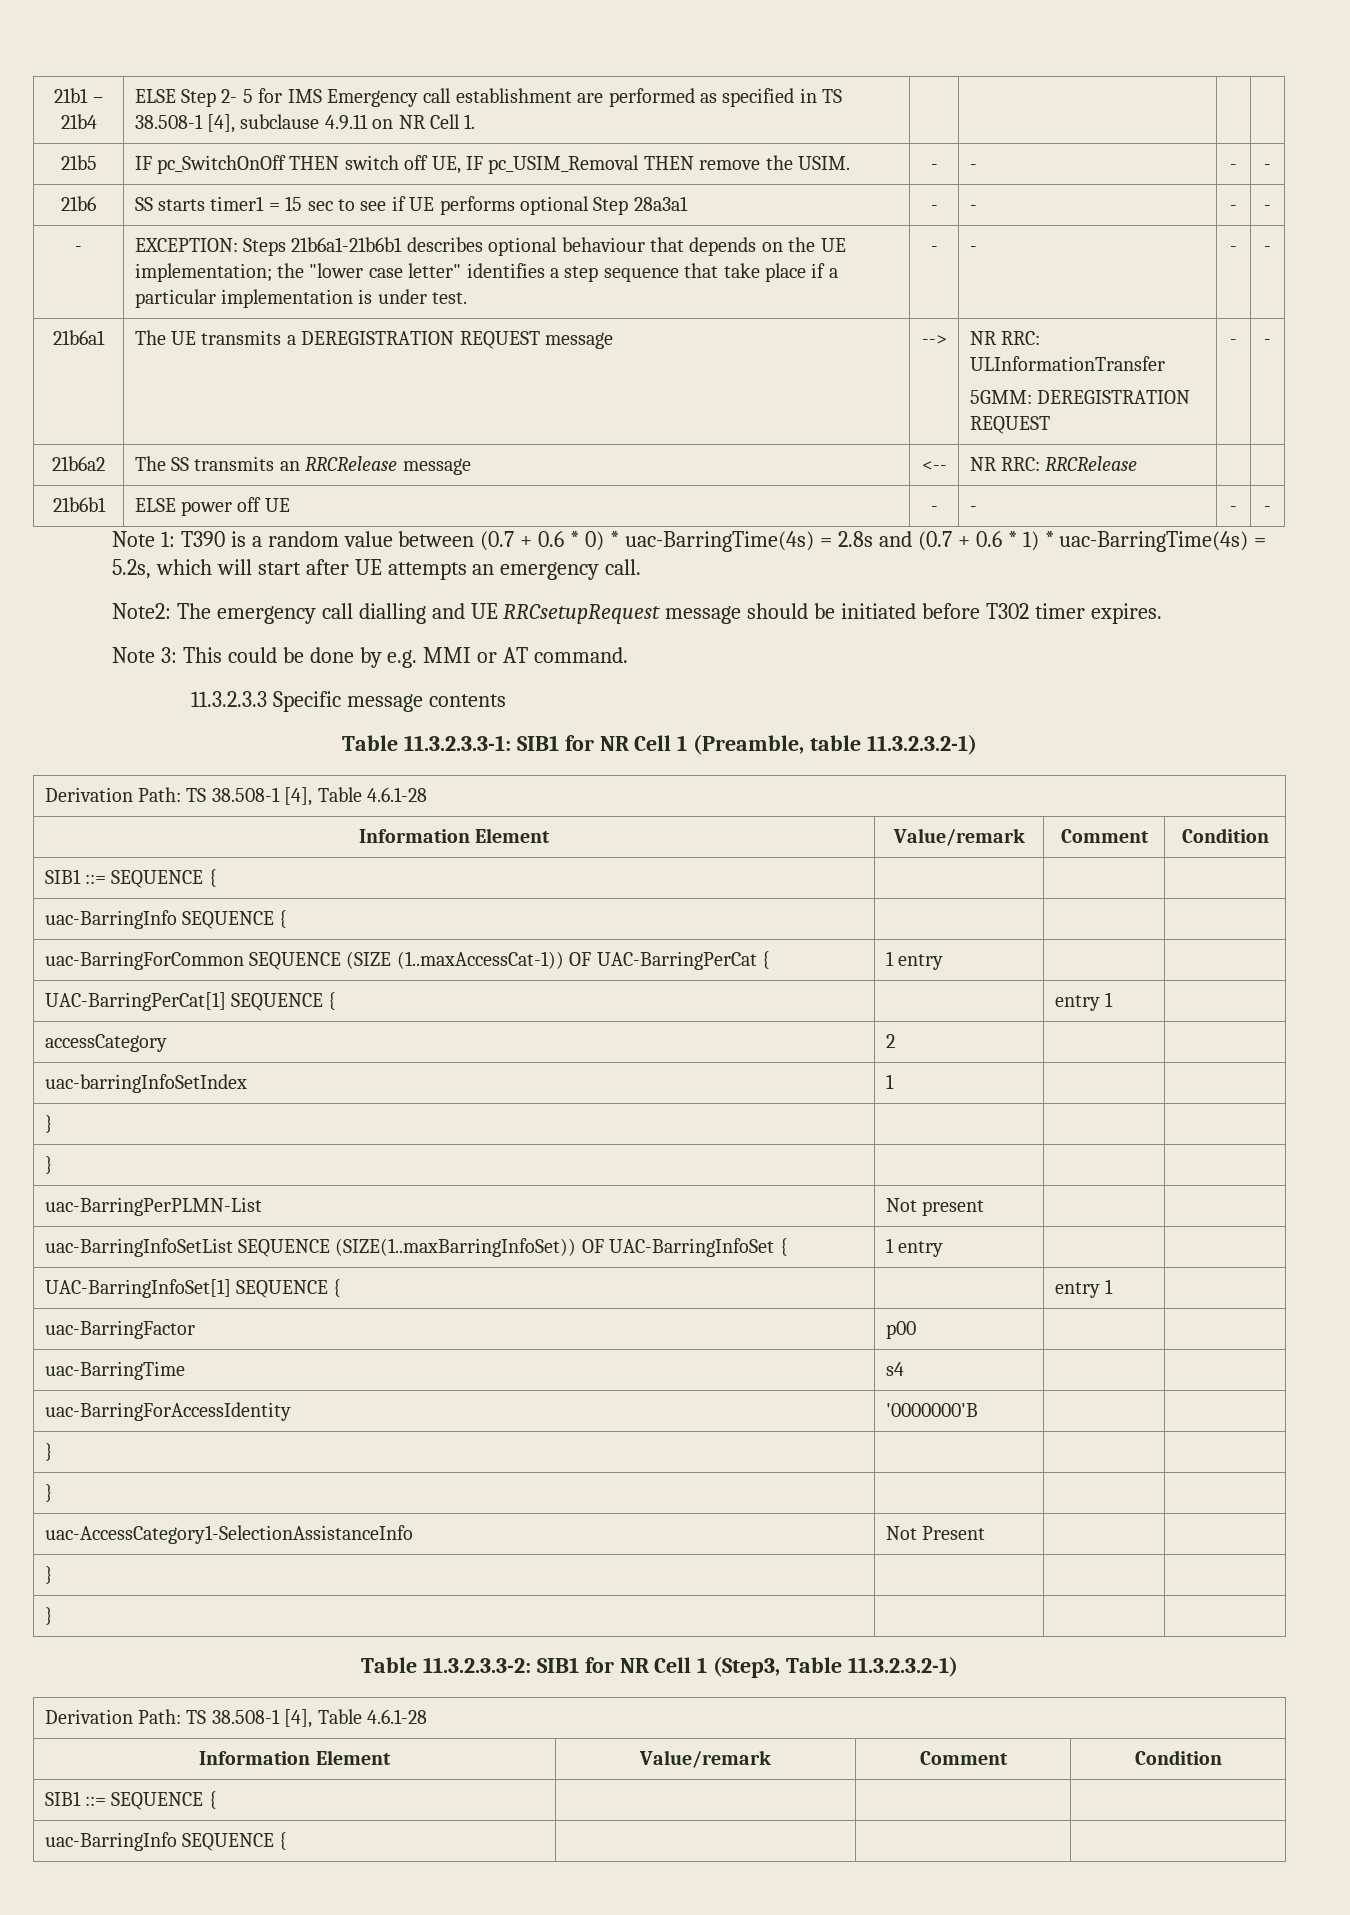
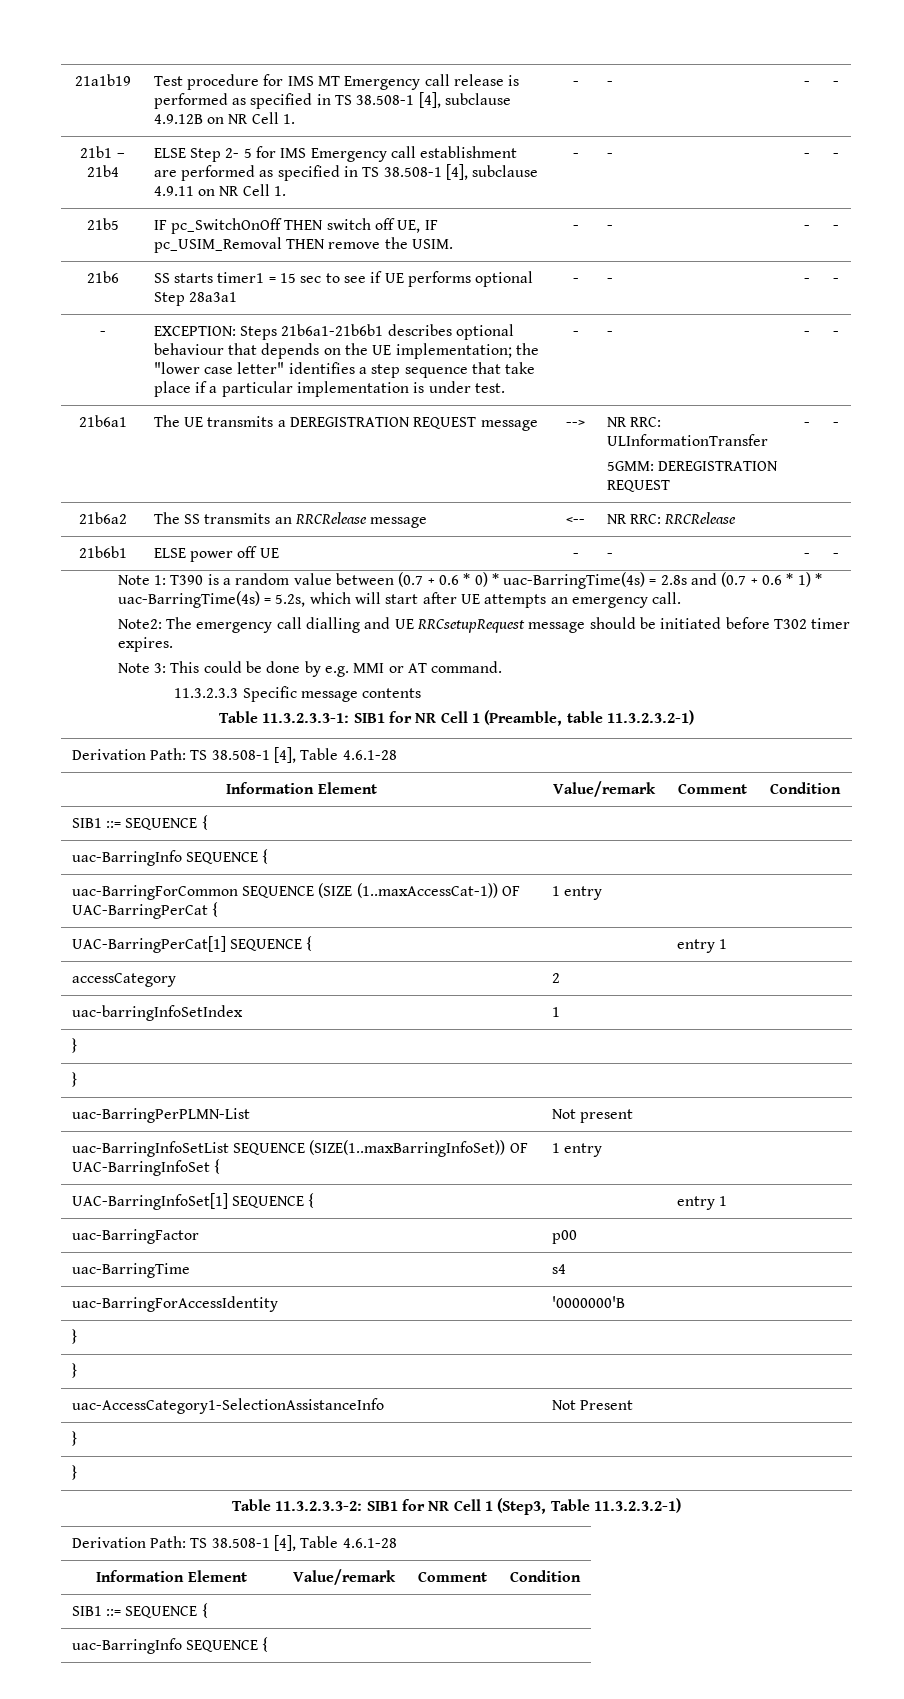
(54, 95) none -> [74,74,131,86] [153,74,520,90] [153,92,512,109] [153,112,296,124] [572,81,579,86] [606,81,613,86] [803,81,810,86] [833,81,839,86] 21a1b19 | Test procedure for IMS MT Emergency call release is performed as specified in TS 38.508-1 [4], subclause 4.9.12B on NR Cell 1. | - | - | - | - //
(476, 121) | | | -> [572,153,579,158] [606,153,613,158] [803,153,810,158] [833,153,839,158] - | - | - | -

